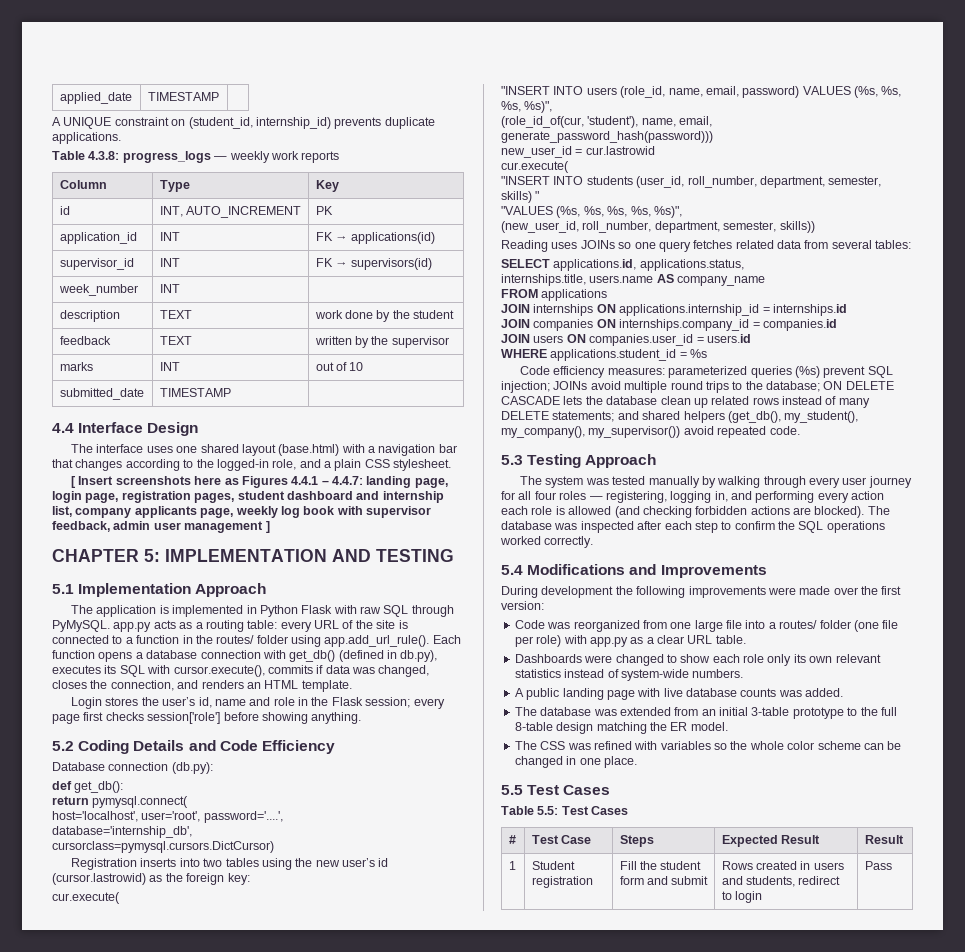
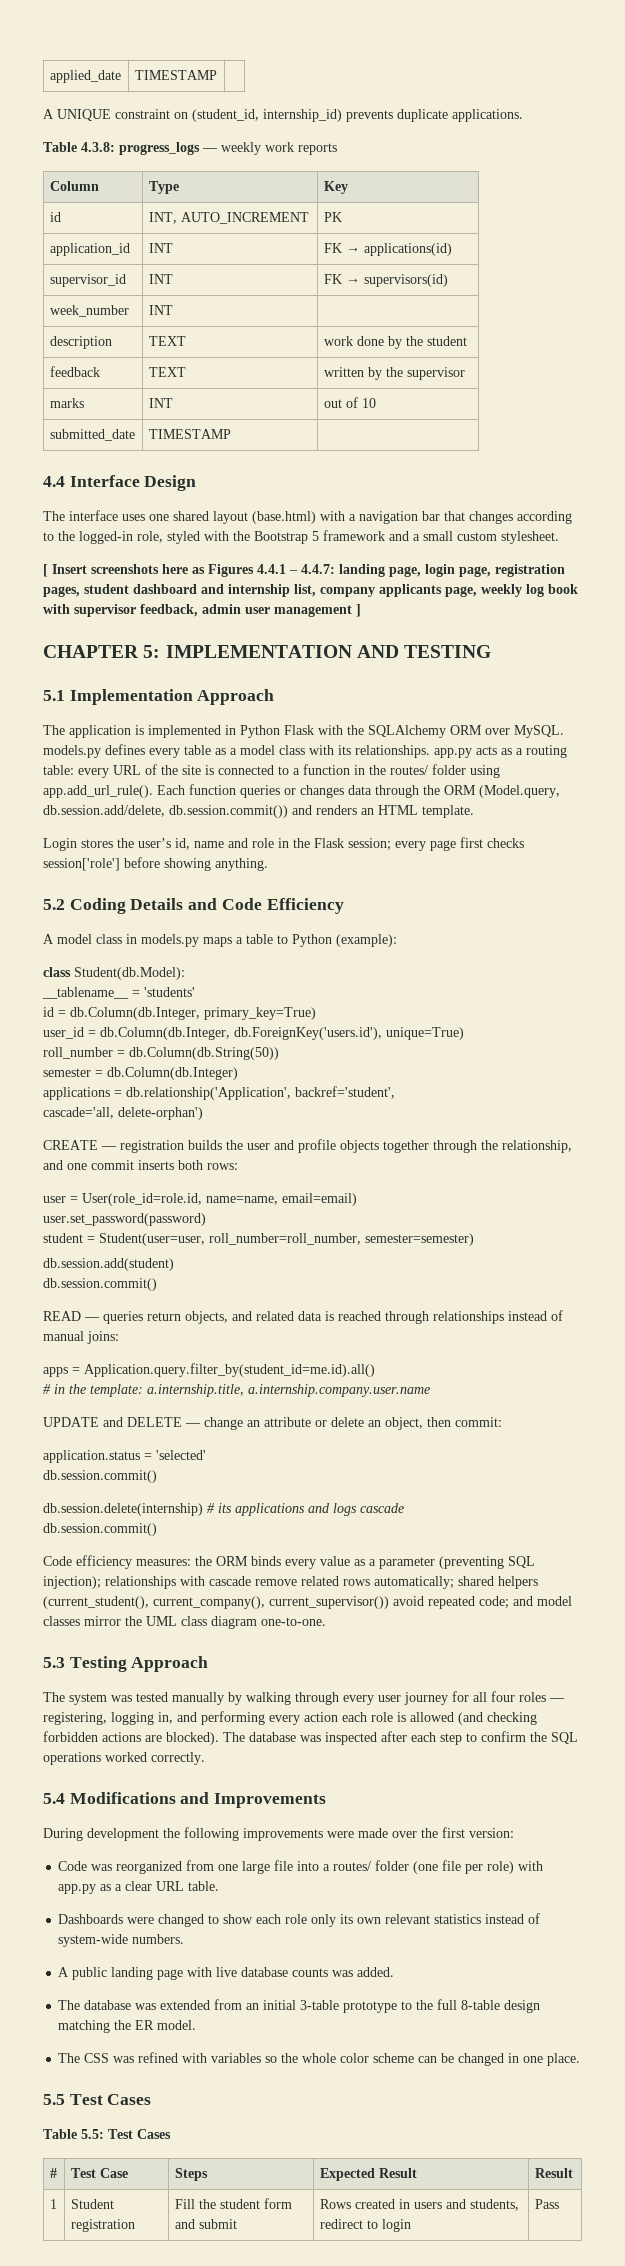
[299,459,390,471] and a plain CSS -> [167,530,497,544] styled with the Bootstrap 5 framework and a small custom
[360,605,454,617] [52,620,110,632] raw SQL through PyMySQL. -> [347,725,564,738] [43,744,430,758] the SQLAlchemy ORM over MySQL. models.py defines every table as a model class with its relationships.
[98,650,438,662] [52,665,430,677] [52,680,174,691] opens a database connection with get_db() (defined in db.py), executes its SQL with cursor.execute(), commits if data was changed, closes the connection, -> [240,785,560,798] [43,805,288,818] queries or changes data through the ORM (Model.query, db.session.add/delete, db.session.commit())
[52,762,213,774] [52,781,124,793] [52,796,189,808] [52,811,283,823] [52,826,192,838] [52,841,274,853] [71,858,389,870] [52,873,250,885] [52,892,120,904] [501,86,902,98] [501,101,553,113] [501,116,713,128] [501,131,713,143] [501,146,655,158] [501,161,569,173] [501,176,882,188] [501,191,540,203] [501,206,682,218] [501,221,815,233] [501,240,912,252] [501,259,744,271] [501,274,766,286] [501,289,608,301] [501,304,847,316] [501,319,837,331] [501,334,751,346] [501,349,708,361] [520,366,893,378] [501,381,894,393] [501,396,870,408] [501,411,859,423] [501,426,800,438] Database connection (db.py): // def get_db(): // return pymysql.connect( // host='localhost', user='root', password='....', // database='internship_db', // cursorclass=pymysql.cursors.DictCursor) // Registration inserts into two tables using the new user’s id (cursor.lastrowid) as the foreign key: // cur.execute( // "INSERT INTO users (role_id, name, email, password) VALUES (%s, %s, %s, %s)", // (role_id_of(cur, 'student'), name, email, generate_password_hash(password))) // new_user_id = cur.lastrowid // cur.execute( // "INSERT INTO students (user_id, roll_number, department, semester, skills) " // "VALUES (%s, %s, %s, %s, %s)", // (new_user_id, roll_number, department, semester, skills)) // Reading uses JOINs so one query fetches related data from several tables: // SELECT applications.id, applications.status, // internships.title, users.name AS company_name // FROM applications // JOIN internships ON applications.internship_id = internships.id // JOIN companies ON internships.company_id = companies.id // JOIN users ON companies.user_id = users.id // WHERE applications.student_id = %s // Code efficiency measures: parameterized queries (%s) prevent SQL injection; JOINs avoid multiple round trips to the database; ON DELETE CASCADE lets the database clean up related rows instead of many DELETE statements; and shared helpers (get_db(), my_student(), my_company(), my_supervisor()) avoid repeated code. -> [43,934,397,947] [43,967,185,980] [42,987,195,999] [43,1007,316,1020] [43,1027,464,1040] [43,1047,279,1060] [43,1067,238,1080] [43,1086,395,1100] [43,1107,203,1120] [43,1139,572,1153] [43,1160,238,1170] [43,1193,357,1206] [43,1213,206,1226] [43,1233,474,1246] [43,1258,174,1271] [43,1278,157,1291] [43,1310,563,1324] [43,1331,119,1344] [43,1363,375,1377] [43,1384,430,1397] [43,1417,502,1430] [43,1450,206,1463] [43,1470,157,1483] [43,1503,404,1516] [43,1523,157,1536] [43,1555,535,1569] [43,1576,538,1589] [43,1596,572,1609] [43,1616,326,1629] A model class in models.py maps a table to Python (example): // class Student(db.Model): // __tablename__ = 'students' // id = db.Column(db.Integer, primary_key=True) // user_id = db.Column(db.Integer, db.ForeignKey('users.id'), unique=True) // roll_number = db.Column(db.String(50)) // semester = db.Column(db.Integer) // applications = db.relationship('Application', backref='student', // cascade='all, delete-orphan') // CREATE — registration builds the user and profile objects together through the relationship, and one commit inserts both rows: // user = User(role_id=role.id, name=name, email=email) // user.set_password(password) // student = Student(user=user, roll_number=roll_number, semester=semester) // db.session.add(student) // db.session.commit() // READ — queries return objects, and related data is reached through relationships instead of manual joins: // apps = Application.query.filter_by(student_id=me.id).all() // # in the template: a.internship.title, a.internship.company.user.name // UPDATE and DELETE — change an attribute or delete an object, then commit: // application.status = 'selected' // db.session.commit() // db.session.delete(internship) # its applications and logs cascade // db.session.commit() // Code efficiency measures: the ORM binds every value as a parameter (preventing SQL injection); relationships with cascade remove related rows automatically; shared helpers (current_student(), current_company(), current_supervisor()) avoid repeated code; and model classes mirror the UML class diagram one-to-one.

